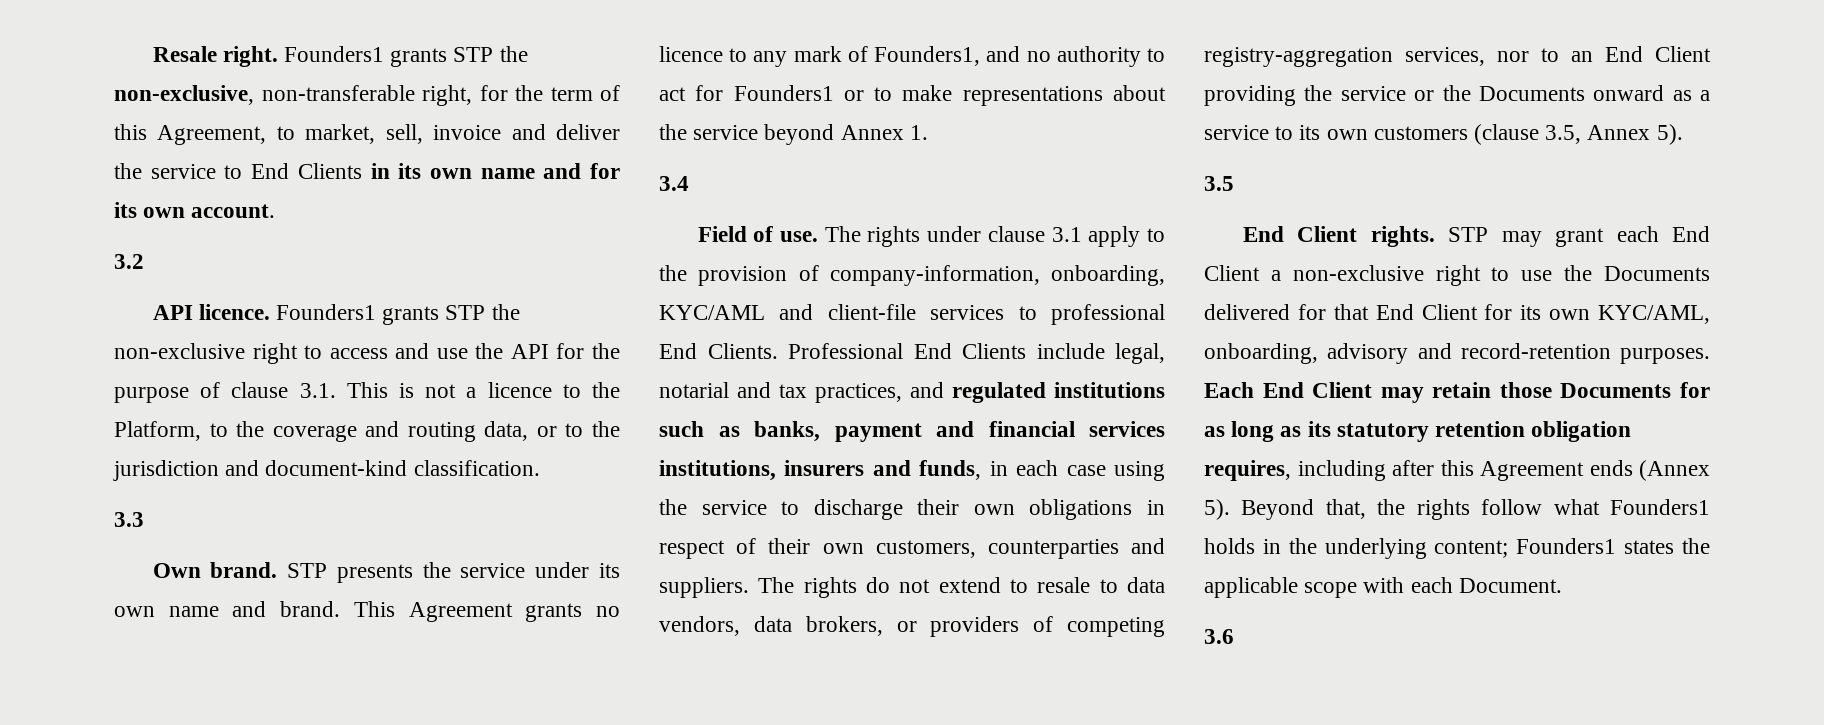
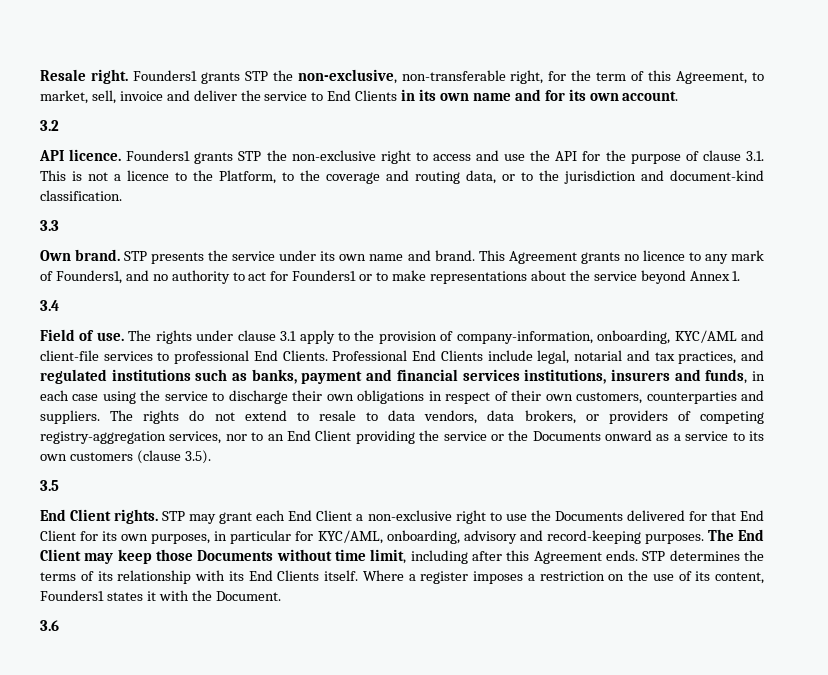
[1545,124,1683,145] 3.5, Annex 5). -> [184,450,211,464] 3.5).
(1591, 314) none -> [151,530,314,544] purposes, in particular for
[1460,343,1710,364] [1204,382,1254,398] record-retention purposes. Each -> [546,529,734,544] record-keeping purposes. The
[1432,382,1492,398] retain -> [117,549,152,564] keep
[1680,382,1710,398] [1204,421,1632,442] [1204,460,1710,481] [1204,499,1710,520] [1204,538,1710,559] [1204,577,1453,598] for as long as its statutory retention obligation requires, including after this Agreement ends (Annex 5). Beyond that, the rights follow what Founders1 holds in the underlying content; Founders1 states the applicable scope with each -> [276,549,764,564] [40,570,764,584] [40,590,212,601] without time limit, including after this Agreement ends. STP determines the terms of its relationship with its End Clients itself. Where a register imposes a restriction on the use of its content, Founders1 states it with the

